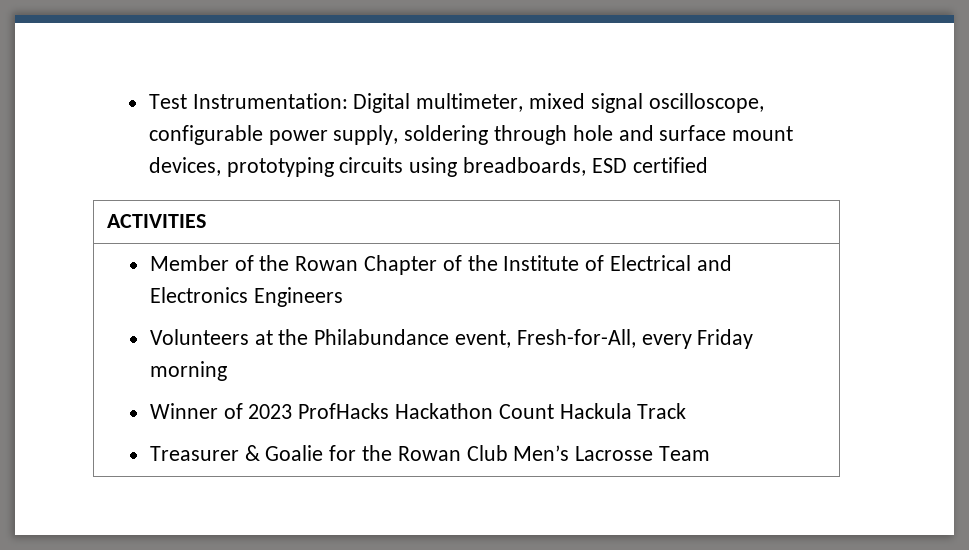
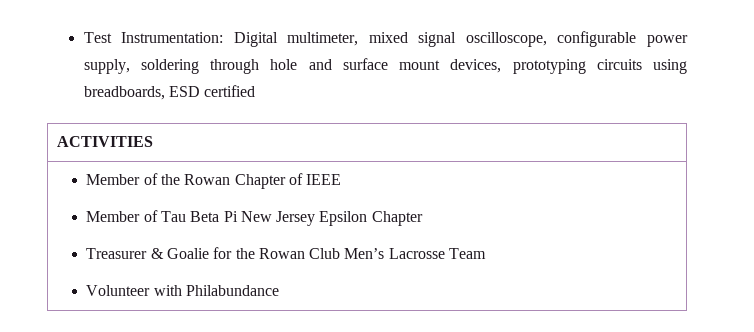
[467,255,732,271] [149,287,343,307] [149,329,754,349] [149,361,227,381] [149,403,687,419] the Institute of Electrical and Electronics Engineers // Volunteers at the Philabundance event, Fresh-for-All, every Friday morning // Winner of 2023 ProfHacks Hackathon Count Hackula Track -> [306,174,342,185] [86,210,423,226] IEEE // Member of Tau Beta Pi New Jersey Epsilon Chapter
(711, 453) none -> [86,285,279,296] // Volunteer with Philabundance

